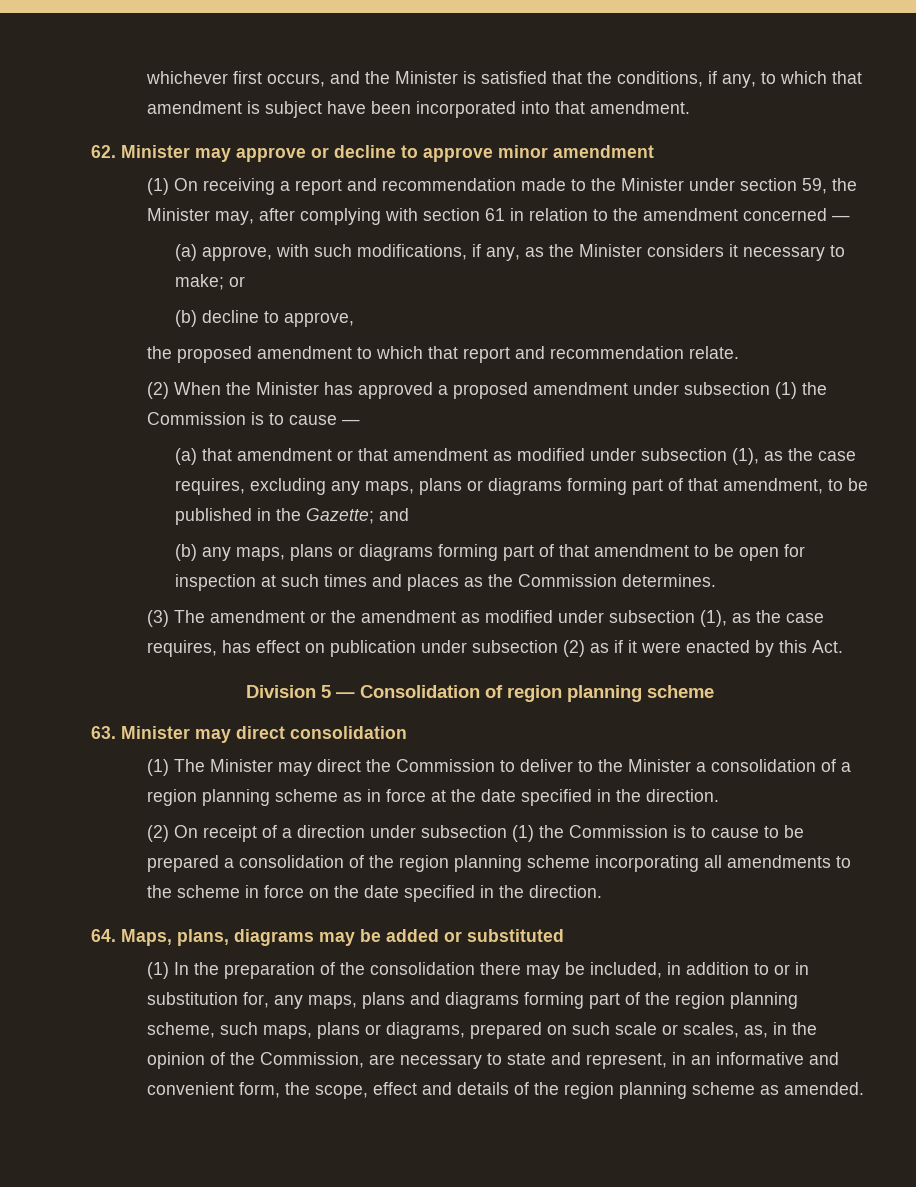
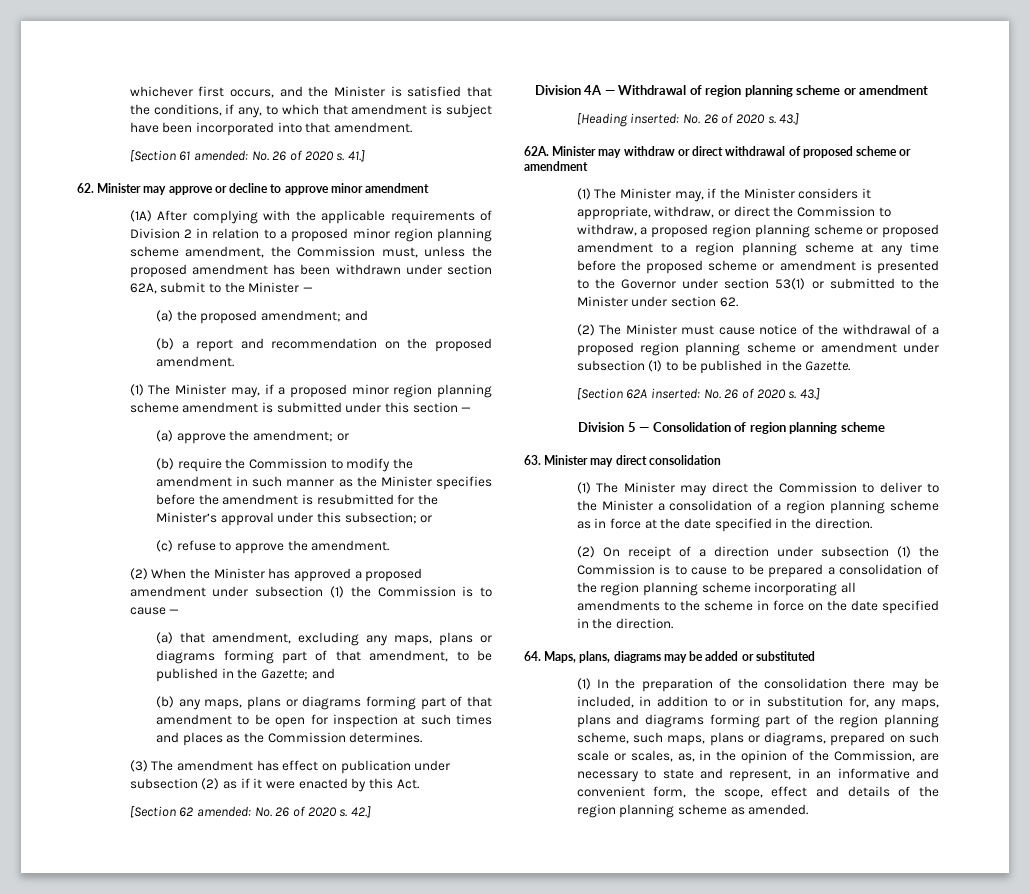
(690, 107) none -> [129,150,365,162] // [Section 61 amended: No. 26 of 2020 s. 41.]
[146,178,857,195] [146,208,850,225] [174,244,845,261] [174,274,245,290] [174,310,354,327] [146,346,739,363] (1) On receiving a report and recommendation made to the Minister under section 59, the Minister may, after complying with section 61 in relation to the amendment concerned — // (a) approve, with such modifications, if any, as the Minister considers it necessary to make; or // (b) decline to approve, // the proposed amendment to which that report and recommendation relate. -> [129,210,492,224] [129,228,492,242] [129,246,493,258] [129,264,492,278] [129,282,313,294] [156,310,368,324] [156,338,493,352] [156,356,235,367] [129,384,492,398] [129,402,472,413] [156,430,349,444] [156,458,413,472] [156,476,492,490] [156,494,438,505] [156,512,433,526] [156,540,390,554] (1A) After complying with the applicable requirements of Division 2 in relation to a proposed minor region planning scheme amendment, the Commission must, unless the proposed amendment has been withdrawn under section 62A, submit to the Minister — // (a) the proposed amendment; and // (b) a report and recommendation on the proposed amendment. // (1) The Minister may, if a proposed minor region planning scheme amendment is submitted under this section — // (a) approve the amendment; or // (b) require the Commission to modify the amendment in such manner as the Minister specifies before the amendment is resubmitted for the Minister’s approval under this subsection; or // (c) refuse to approve the amendment.
[236,448,856,465] [174,478,245,495] amendment or that amendment as modified under subsection (1), as the case requires, -> [212,632,292,644] amendment,
[309,610,824,627] [146,640,217,657] or the amendment as modified under subsection (1), as the case requires, -> (254, 765) none
(843, 646) none -> [129,806,371,818] [534,85,929,97] [576,113,800,127] [524,146,912,158] [524,161,588,171] [576,188,871,202] [576,206,891,220] [576,224,939,238] [576,242,939,256] [576,260,939,274] [576,278,939,290] [576,296,738,307] [576,324,940,336] [576,342,939,356] [576,360,851,374] [576,388,820,400] // [Section 62 amended: No. 26 of 2020 s. 42.] // Division 4A — Withdrawal of region planning scheme or amendment // [Heading inserted: No. 26 of 2020 s. 43.] // 62A. Minister may withdraw or direct withdrawal of proposed scheme or amendment // (1) The Minister may, if the Minister considers it appropriate, withdraw, or direct the Commission to withdraw, a proposed region planning scheme or proposed amendment to a region planning scheme at any time before the proposed scheme or amendment is presented to the Governor under section 53(1) or submitted to the Minister under section 62. // (2) The Minister must cause notice of the withdrawal of a proposed region planning scheme or amendment under subsection (1) to be published in the Gazette. // [Section 62A inserted: No. 26 of 2020 s. 43.]

